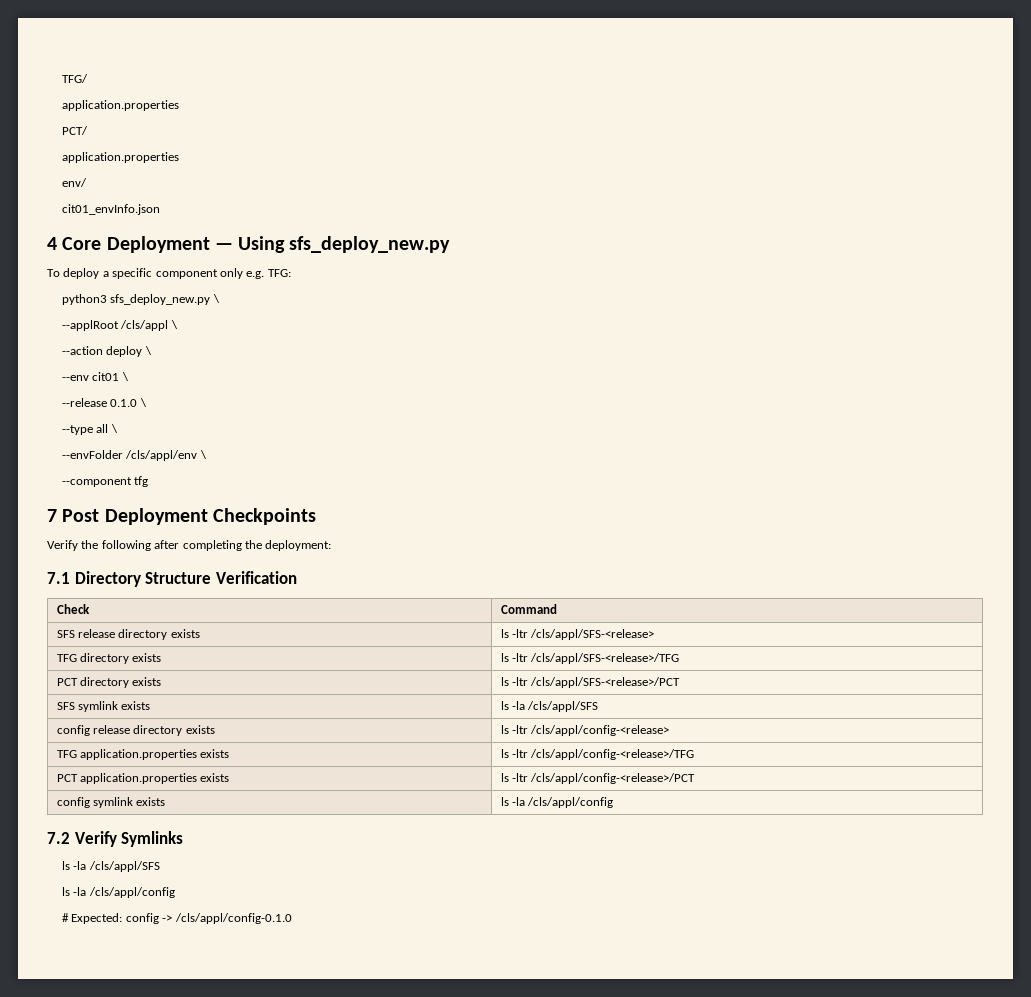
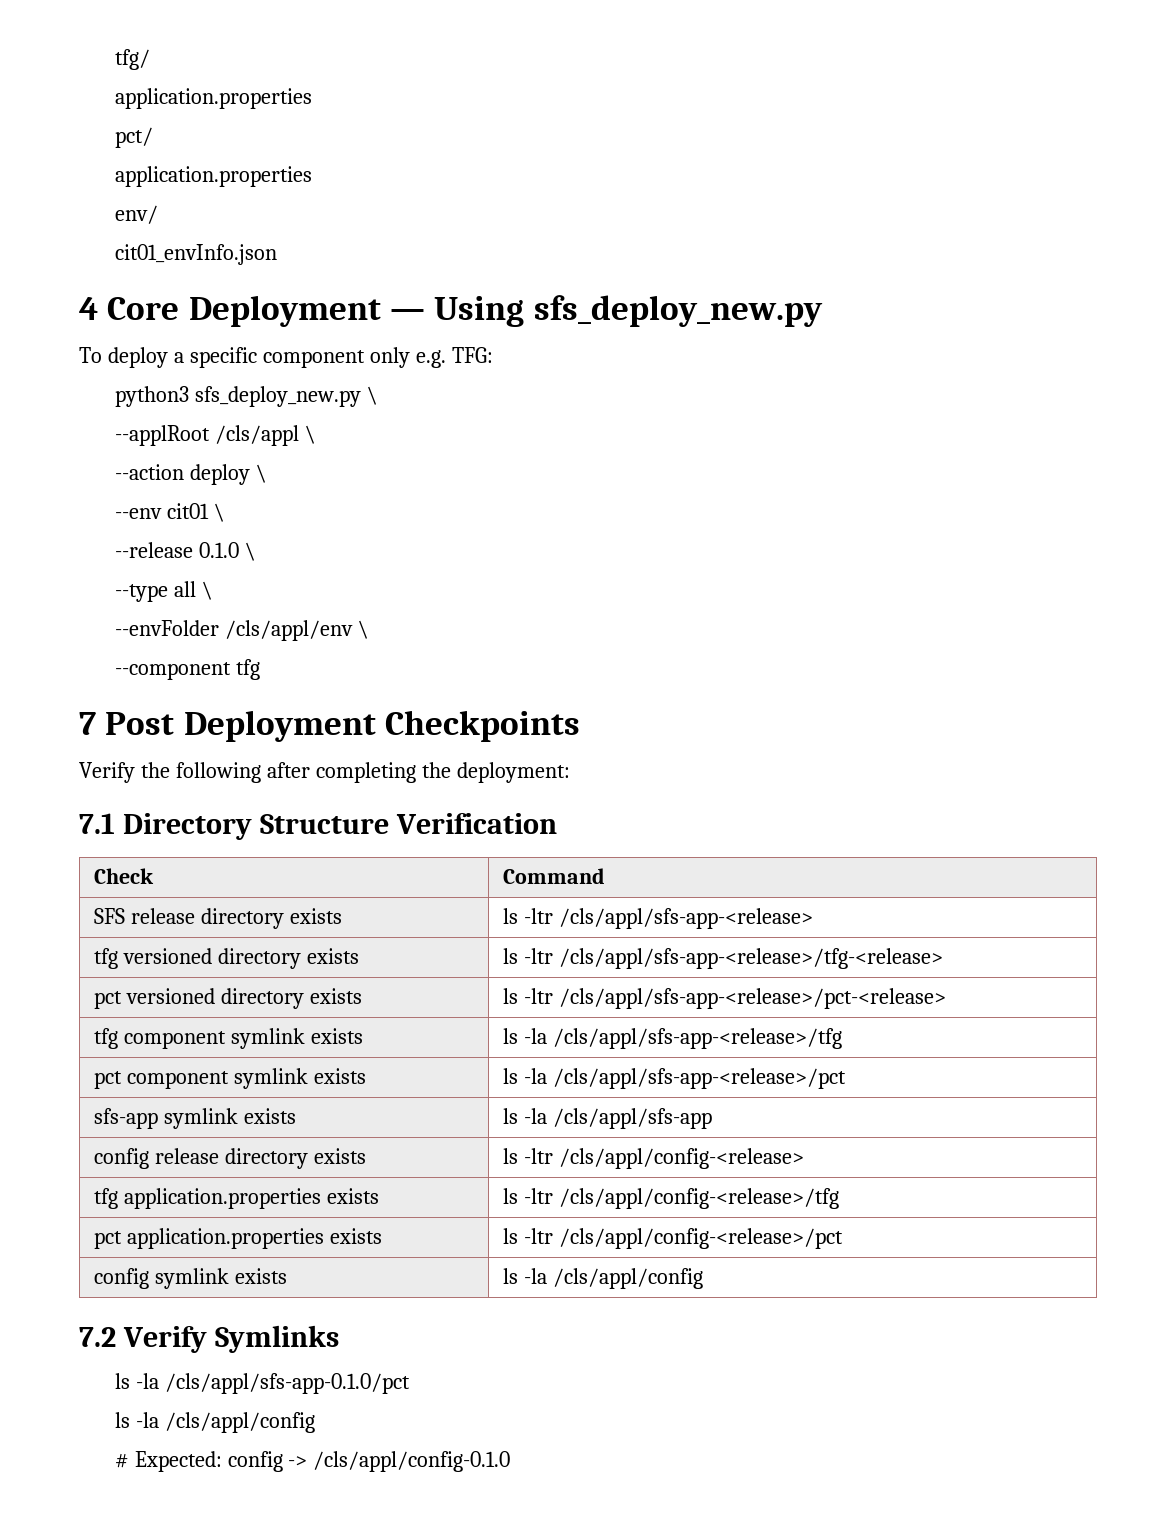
[62,74,89,83] [62,100,180,111] [62,126,89,135] TFG/ // application.properties // PCT/ -> [114,49,150,70] [114,88,312,109] [114,127,153,148] tfg/ // application.properties // pct/
[530,629,655,640] [56,653,162,664] [500,653,680,664] [56,677,162,688] [500,677,681,688] [56,701,151,712] [500,701,599,712] /cls/appl/SFS-<release> // TFG directory exists | ls -ltr /cls/appl/SFS-<release>/TFG // PCT directory exists | ls -ltr /cls/appl/SFS-<release>/PCT // SFS symlink exists | ls -la /cls/appl/SFS -> [558,908,813,929] [94,948,359,969] [503,948,943,969] [94,988,362,1009] [503,988,946,1009] [94,1028,363,1049] [503,1028,842,1049] [94,1068,366,1089] [503,1068,846,1089] [94,1108,296,1129] [503,1108,712,1129] /cls/appl/sfs-app-<release> // tfg versioned directory exists | ls -ltr /cls/appl/sfs-app-<release>/tfg-<release> // pct versioned directory exists | ls -ltr /cls/appl/sfs-app-<release>/pct-<release> // tfg component symlink exists | ls -la /cls/appl/sfs-app-<release>/tfg // pct component symlink exists | ls -la /cls/appl/sfs-app-<release>/pct // sfs-app symlink exists | ls -la /cls/appl/sfs-app
[56,749,230,760] [500,749,695,760] [56,773,230,784] [500,773,696,784] TFG application.properties exists | ls -ltr /cls/appl/config-<release>/TFG // PCT application.properties exists | ls -ltr /cls/appl/config-<release>/PCT -> [94,1188,379,1209] [503,1188,839,1209] [94,1228,382,1249] [503,1228,843,1249] tfg application.properties exists | ls -ltr /cls/appl/config-<release>/tfg // pct application.properties exists | ls -ltr /cls/appl/config-<release>/pct
[88,861,160,872] /cls/appl/SFS -> [164,1373,410,1394] /cls/appl/sfs-app-0.1.0/pct

